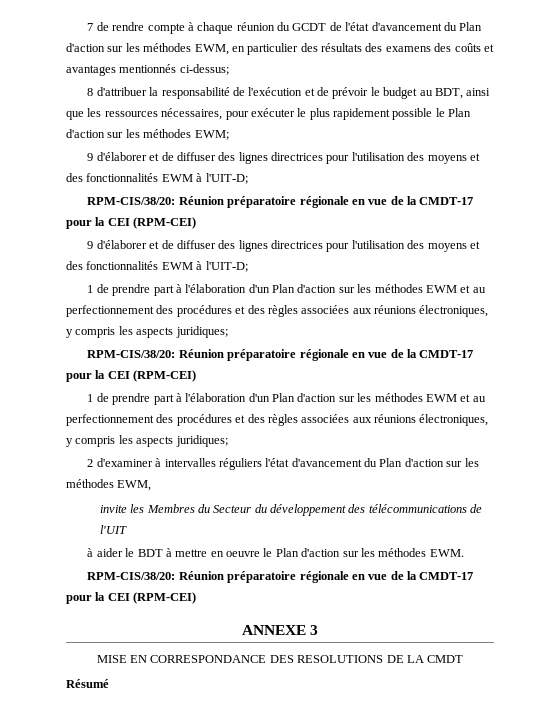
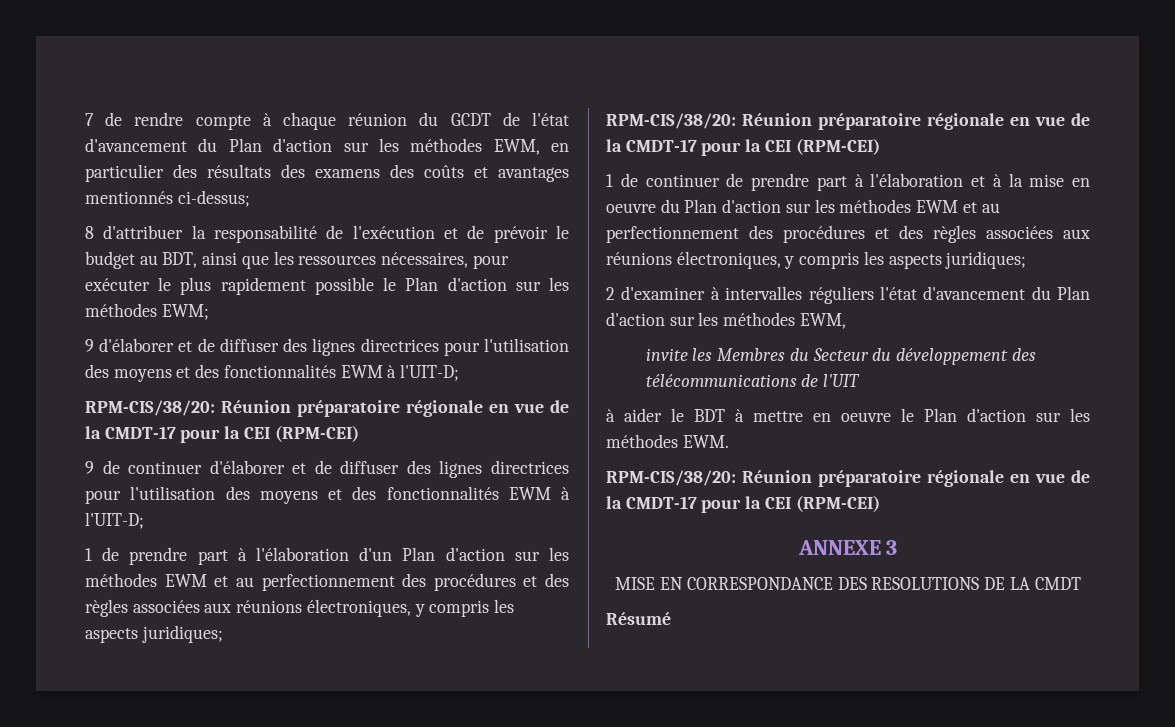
(94, 245) none -> [102,460,203,474] de continuer
[112,393,270,405] prendre part à l'élaboration d'un -> [645,173,1090,191] [606,199,680,213] continuer de prendre part à l'élaboration et à la mise en oeuvre du

